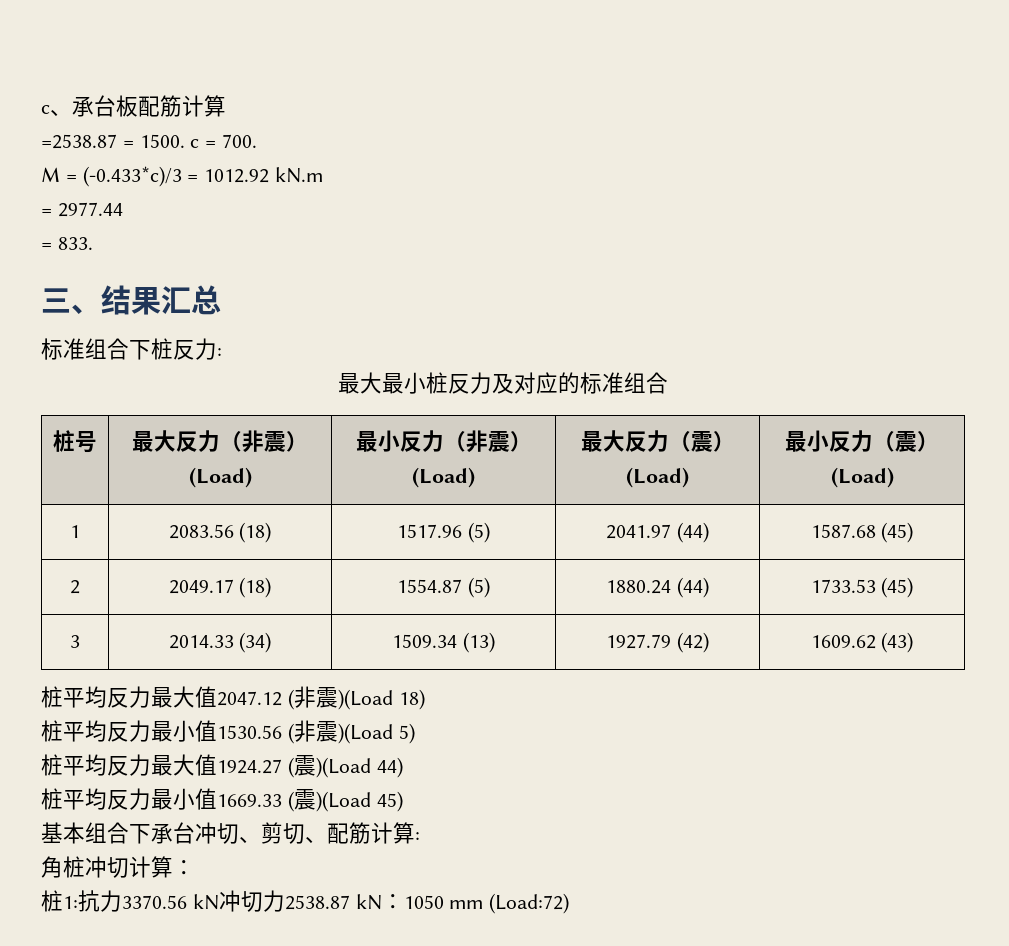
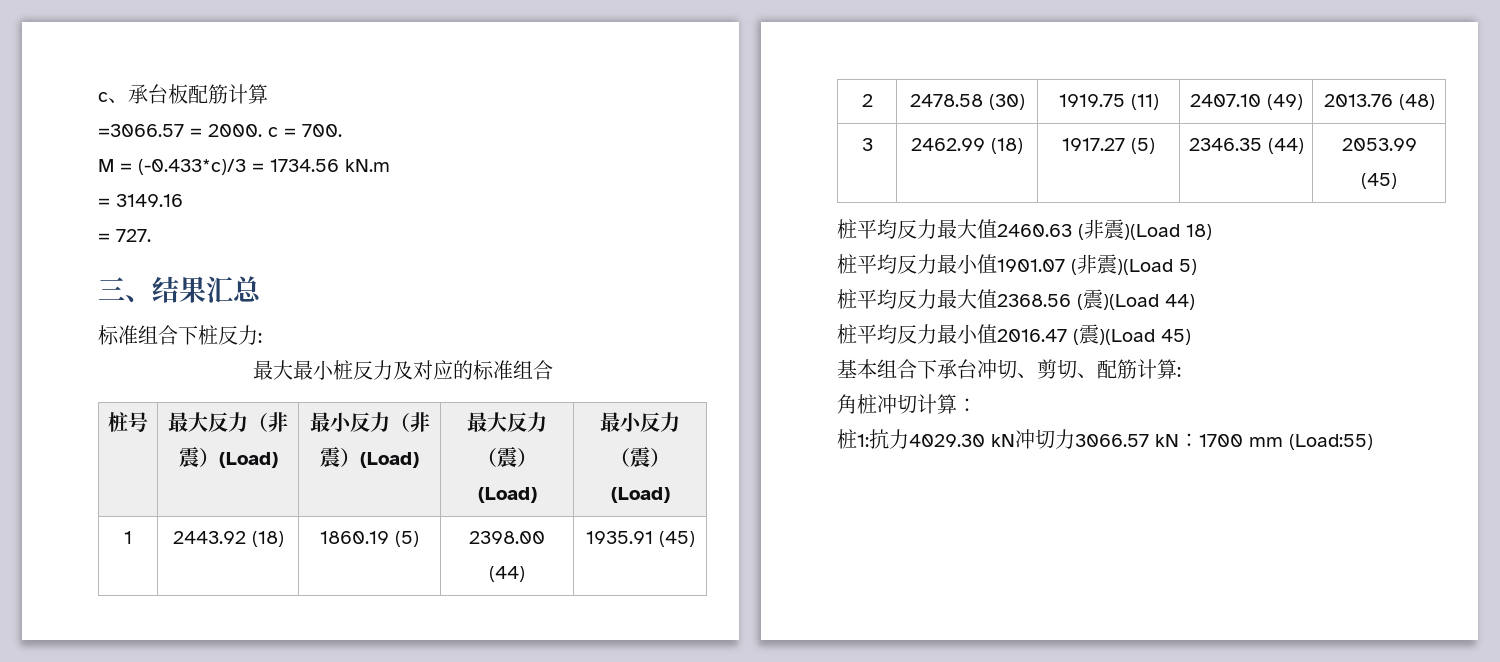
[41,134,185,149] =2538.87 = 1500. -> [98,124,262,137] =3066.57 = 2000.
[204,169,270,183] 1012.92 -> [270,159,339,172] 1734.56
[57,202,123,217] [41,237,93,250] 2977.44 // = 833. -> [116,194,183,207] [98,229,151,242] 3149.16 // = 727.
[168,522,272,543] [397,522,490,543] [606,522,709,543] [810,524,876,538] 2083.56 (18) | 1517.96 (5) | 2041.97 (44) | 1587.68 -> [172,531,284,547] [320,531,419,547] [469,531,545,544] [489,566,525,582] [585,531,653,544] 2443.92 (18) | 1860.19 (5) | 2398.00 (44) | 1935.91
[168,577,272,598] [397,577,490,598] [606,577,709,598] [810,577,914,598] [70,635,80,648] [168,632,272,653] [392,632,495,653] [606,632,709,653] [810,632,914,653] [41,686,282,708] 2049.17 (18) | 1554.87 (5) | 1880.24 (44) | 1733.53 (45) // 3 | 2014.33 (34) | 1509.34 (13) | 1927.79 (42) | 1609.62 (43) // 桩平均反力最大值2047.12 -> [909,94,1025,110] [1058,94,1159,110] [1189,94,1303,110] [1323,94,1435,110] [861,138,873,151] [911,138,1023,154] [1062,138,1155,154] [1188,138,1304,154] [1341,138,1417,151] [1361,173,1397,189] [837,219,1072,239] 2478.58 (30) | 1919.75 (11) | 2407.10 (49) | 2013.76 (48) // 3 | 2462.99 (18) | 1917.27 (5) | 2346.35 (44) | 2053.99 (45) // 桩平均反力最大值2460.63
[217,725,282,739] 1530.56 -> [997,259,1065,272] 1901.07
[217,759,282,774] 1924.27 -> [997,294,1071,307] 2368.56
[217,794,282,807] 1669.33 -> [997,329,1067,342] 2016.47
[122,895,187,909] 3370.56 -> [909,434,985,447] 4029.30
[284,893,570,914] 2538.87 kN：1050 mm (Load:72) -> [1075,433,1373,450] 3066.57 kN：1700 mm (Load:55)

